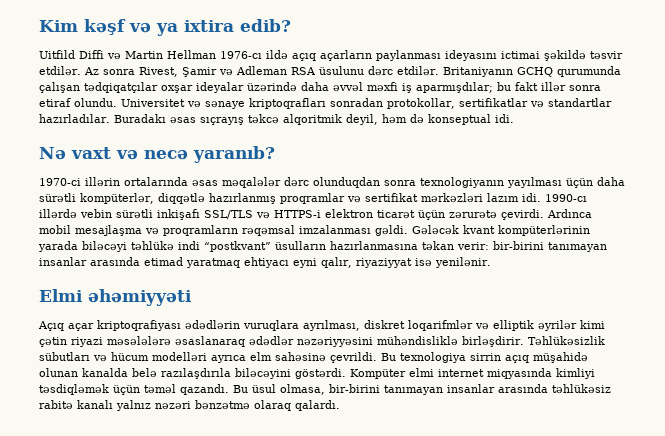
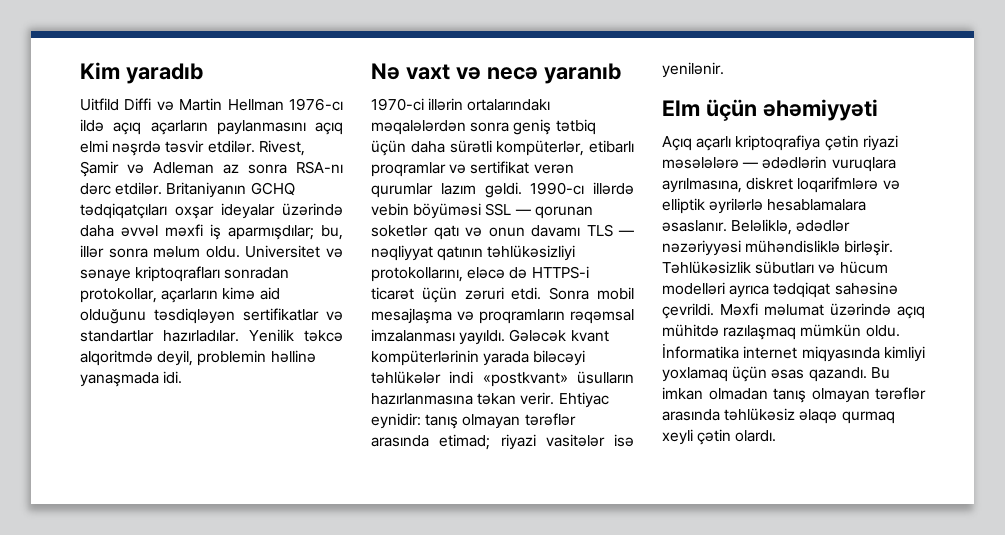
[84,19,291,36] kəşf və ya ixtira edib? -> [125,63,203,84] yaradıb
[376,50,623,61] [39,66,135,76] paylanması ideyasını ictimai şəkildə təsvir etdilər. Az sonra -> [216,120,343,135] [80,140,255,156] paylanmasını açıq elmi nəşrdə təsvir etdilər.
[290,66,364,75] RSA üsulunu -> [223,161,343,174] az sonra RSA-nı
[556,66,621,77] [39,82,158,93] qurumunda çalışan tədqiqatçılar -> [80,203,167,219] tədqiqatçıları
[497,82,601,92] [39,98,117,107] bu fakt illər sonra etiraf olundu. -> [321,225,343,240] [80,245,240,258] bu, illər sonra məlum oldu.
[458,98,612,108] [39,114,491,125] sertifikatlar və standartlar hazırladılar. Buradakı əsas sıçrayış təkcə alqoritmik deyil, həm də konseptual -> [161,287,280,303] [80,308,343,324] [80,329,343,342] [80,350,316,366] [80,372,159,387] açarların kimə aid olduğunu təsdiqləyən sertifikatlar və standartlar hazırladılar. Yenilik təkcə alqoritmdə deyil, problemin həllinə yanaşmada
[193,146,275,163] yaranıb? -> [543,63,621,84] yaranıb
[124,177,562,188] ortalarında əsas məqalələr dərc olunduqdan sonra texnologiyanın yayılması -> [467,99,551,111] [371,119,596,135] ortalarındakı məqalələrdən sonra geniş tətbiq
[157,193,276,204] diqqətlə hazırlanmış -> [589,140,634,153] etibarlı
[420,193,587,203] [39,209,592,220] mərkəzləri lazım idi. 1990-cı illərdə vebin sürətli inkişafı SSL/TLS və HTTPS-i elektron ticarət üçün zərurətə çevirdi. Ardınca -> [533,164,574,174] [371,182,634,198] [371,203,593,219] [371,224,634,240] [371,245,576,261] [371,266,589,282] [371,287,590,303] verən qurumlar lazım gəldi. 1990-cı illərdə vebin böyüməsi SSL — qorunan soketlər qatı və onun davamı TLS — nəqliyyat qatının təhlükəsizliyi protokollarını, eləcə də HTTPS-i ticarət üçün zəruri etdi. Sonra
[375,225,408,236] gəldi. -> [459,330,506,345] yayıldı.
[131,241,607,252] [39,257,412,268] təhlükə indi “postkvant” üsulların hazırlanmasına təkan verir: bir-birini tanımayan insanlar arasında etimad yaratmaq ehtiyacı eyni qalır, riyaziyyat -> [371,371,634,387] [371,392,609,408] [371,413,576,429] [371,434,605,450] təhlükələr indi «postkvant» üsulların hazırlanmasına təkan verir. Ehtiyac eynidir: tanış olmayan tərəflər arasında etimad; riyazi vasitələr
[39,289,83,302] Elmi -> [662,99,757,121] Elm üçün
[68,320,605,331] [39,336,524,347] açar kriptoqrafiyası ədədlərin vuruqlara ayrılması, diskret loqarifmlər və elliptik əyrilər kimi çətin riyazi məsələlərə əsaslanaraq ədədlər nəzəriyyəsini mühəndisliklə birləşdirir. -> [696,135,898,151] [662,156,896,172] [662,177,900,193] [662,198,867,214] [662,219,851,235] [662,240,894,256] açarlı kriptoqrafiya çətin riyazi məsələlərə — ədədlərin vuruqlara ayrılmasına, diskret loqarifmlərə və elliptik əyrilərlə hesablamalara əsaslanır. Beləliklə, ədədlər nəzəriyyəsi mühəndisliklə birləşir.
[250,352,272,361] elm -> [773,282,831,298] tədqiqat
[381,352,588,363] [39,368,595,379] [39,384,611,395] [39,400,340,411] Bu texnologiya sirrin açıq müşahidə olunan kanalda belə razılaşdırıla biləcəyini göstərdi. Kompüter elmi internet miqyasında kimliyi təsdiqləmək üçün təməl qazandı. Bu üsul olmasa, bir-birini tanımayan insanlar arasında təhlükəsiz rabitə kanalı yalnız nəzəri bənzətmə olaraq qalardı. -> [720,303,925,319] [662,324,900,340] [662,343,925,362] [662,366,890,382] [662,387,926,403] [662,408,895,424] [662,429,777,445] Məxfi məlumat üzərində açıq mühitdə razılaşmaq mümkün oldu. İnformatika internet miqyasında kimliyi yoxlamaq üçün əsas qazandı. Bu imkan olmadan tanış olmayan tərəflər arasında təhlükəsiz əlaqə qurmaq xeyli çətin olardı.

